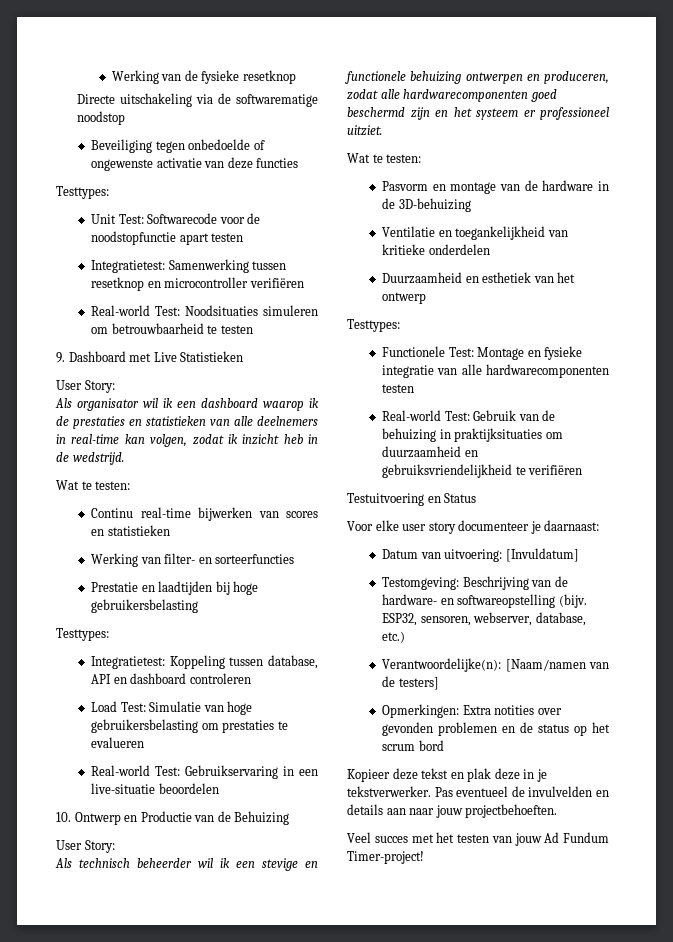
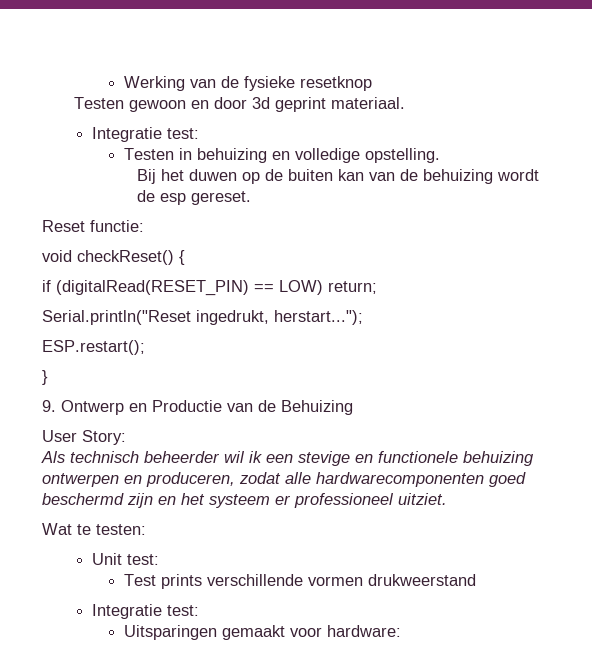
[76,93,318,107] [76,111,125,125] [91,139,265,153] [91,157,299,171] [56,186,109,199] [91,213,261,224] [91,231,244,245] [91,259,287,273] [91,277,304,291] [91,305,318,316] [91,323,253,334] [56,351,244,363] [56,380,115,393] [55,398,319,411] [56,416,318,429] [56,434,318,447] [56,452,124,465] [56,480,131,490] [91,507,318,521] [91,525,170,536] [91,553,295,567] [91,581,259,595] [91,599,199,613] [56,628,109,641] [91,655,318,669] [91,673,251,684] [91,701,253,715] [91,719,288,733] [91,737,145,748] [91,765,318,779] [91,783,219,794] [56,812,71,822] Directe uitschakeling via de softwarematige noodstop // Beveiliging tegen onbedoelde of ongewenste activatie van deze functies // Testtypes: // Unit Test: Softwarecode voor de noodstopfunctie apart testen // Integratietest: Samenwerking tussen resetknop en microcontroller verifiëren // Real-world Test: Noodsituaties simuleren om betrouwbaarheid te testen // 9. Dashboard met Live Statistieken // User Story: // Als organisator wil ik een dashboard waarop ik de prestaties en statistieken van alle deelnemers in real-time kan volgen, zodat ik inzicht heb in de wedstrijd. // Wat te testen: // Continu real-time bijwerken van scores en statistieken // Werking van filter- en sorteerfuncties // Prestatie en laadtijden bij hoge gebruikersbelasting // Testtypes: // Integratietest: Koppeling tussen database, API en dashboard controleren // Load Test: Simulatie van hoge gebruikersbelasting om prestaties te evalueren // Real-world Test: Gebruikservaring in een live-situatie beoordelen // 10. -> [73,97,405,112] [91,127,199,142] [123,148,440,163] [137,169,540,184] [137,190,252,205] [42,220,144,232] [42,250,185,265] [42,280,377,296] [42,310,363,325] [42,340,145,355] [42,370,48,385] [42,400,56,412] Testen gewoon en door 3d geprint materiaal. // Integratie test: // Testen in behuizing en volledige opstelling. // Bij het duwen op de buiten kan van de behuizing wordt de esp gereset. // Reset functie: // void checkReset() { // if (digitalRead(RESET_PIN) == LOW) return; // Serial.println("Reset ingedrukt, herstart..."); // ESP.restart(); // } // 9.
[382,180,609,194] [382,198,471,212] [382,226,568,240] [382,244,490,255] [382,272,576,284] [382,292,427,304] [347,319,400,332] [382,346,583,360] [382,364,609,378] [382,384,415,393] [382,410,556,421] [382,428,563,442] [382,446,478,458] [382,464,583,478] [347,493,477,506] [347,520,600,534] [382,548,579,562] [382,576,568,590] [382,594,587,608] [382,612,586,626] [382,631,406,643] [382,658,609,672] [382,676,439,690] [382,704,562,718] [382,722,610,736] [382,740,444,751] [347,768,547,782] [347,786,609,797] [347,804,558,818] [347,832,609,846] [347,851,424,864] Pasvorm en montage van de hardware in de 3D-behuizing // Ventilatie en toegankelijkheid van kritieke onderdelen // Duurzaamheid en esthetiek van het ontwerp // Testtypes: // Functionele Test: Montage en fysieke integratie van alle hardwarecomponenten testen // Real-world Test: Gebruik van de behuizing in praktijksituaties om duurzaamheid en gebruiksvriendelijkheid te verifiëren // Testuitvoering en Status // Voor elke user story documenteer je daarnaast: // Datum van uitvoering: [Invuldatum] // Testomgeving: Beschrijving van de hardware- en softwareopstelling (bijv. ESP32, sensoren, webserver, database, etc.) // Verantwoordelijke(n): [Naam/namen van de testers] // Opmerkingen: Extra notities over gevonden problemen en de status op het scrum bord // Kopieer deze tekst en plak deze in je tekstverwerker. Pas eventueel de invulvelden en details aan naar jouw projectbehoeften. // Veel succes met het testen van jouw Ad Fundum Timer-project! -> [91,553,159,565] [123,574,476,589] [91,604,199,619] [123,625,401,640] Unit test: // Test prints verschillende vormen drukweerstand // Integratie test: // Uitsparingen gemaakt voor hardware:

